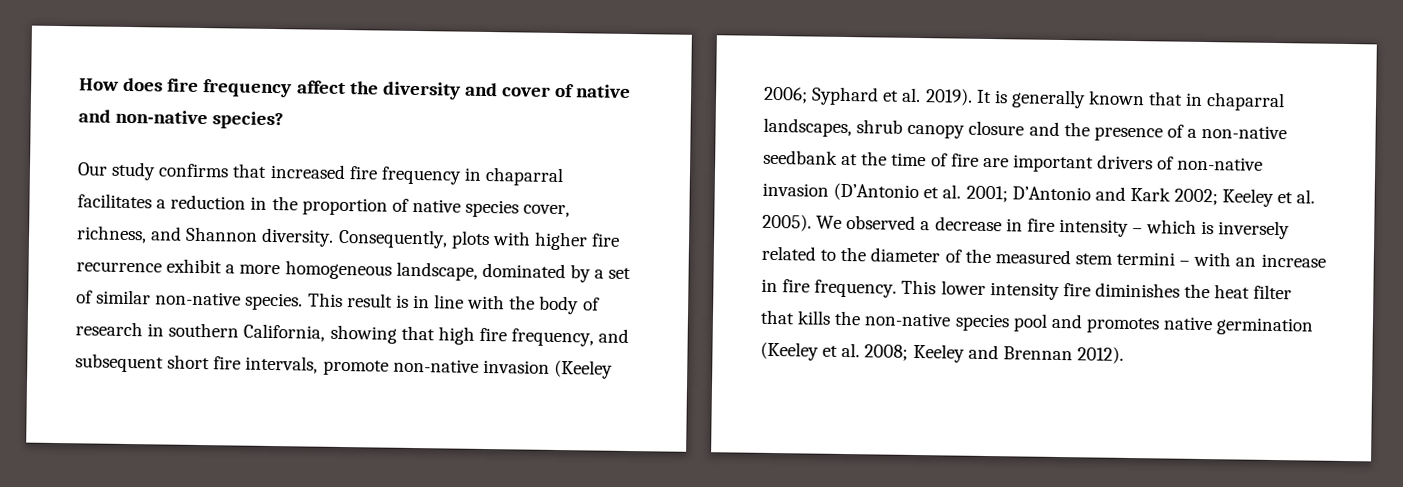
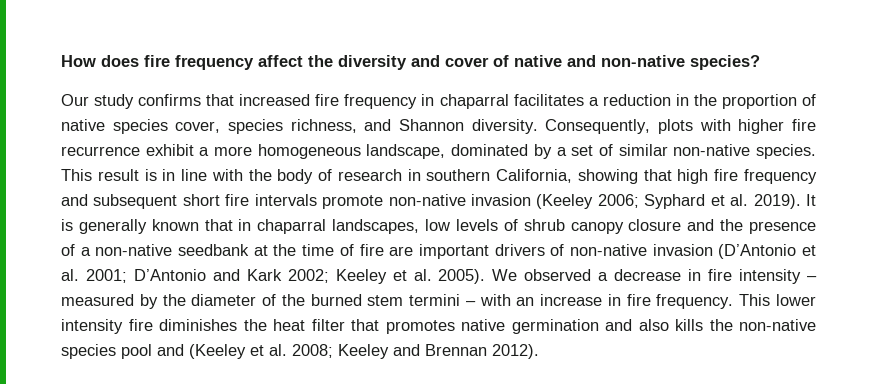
(571, 211) none -> [227,119,283,134] species
[511,328,595,347] frequency, -> [743,169,817,184] frequency
[245,355,319,374] intervals, -> [254,194,317,206] intervals
(852, 127) none -> [425,219,518,231] low levels of
[1146,219,1291,240] [761,245,837,261] which is inversely related to -> [61,294,158,309] measured by
[994,249,1071,265] measured -> [310,294,362,306] burned
(795, 317) none -> [385,319,669,334] promotes native germination and also
[1085,316,1315,336] promotes native germination -> (184, 350) none

